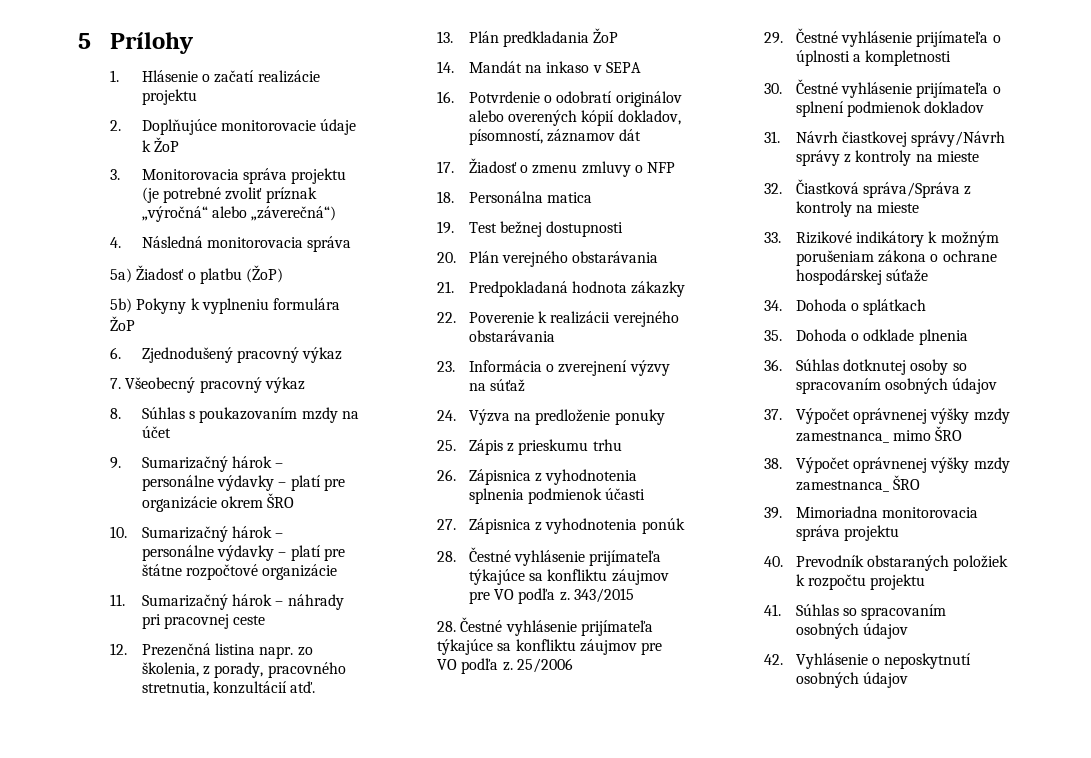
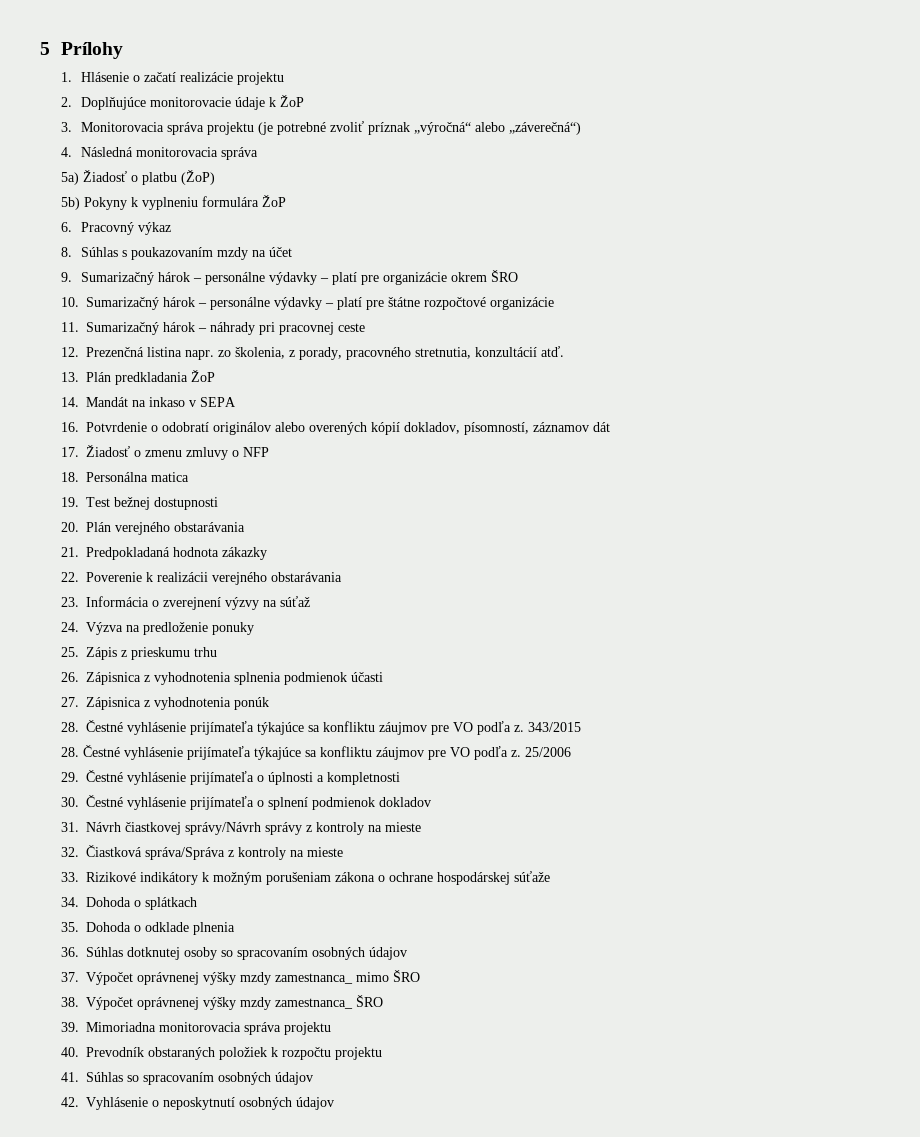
[141,347,343,363] [109,377,262,393] Zjednodušený pracovný výkaz // 7. Všeobecný pracovný -> [81,222,135,235] Pracovný

